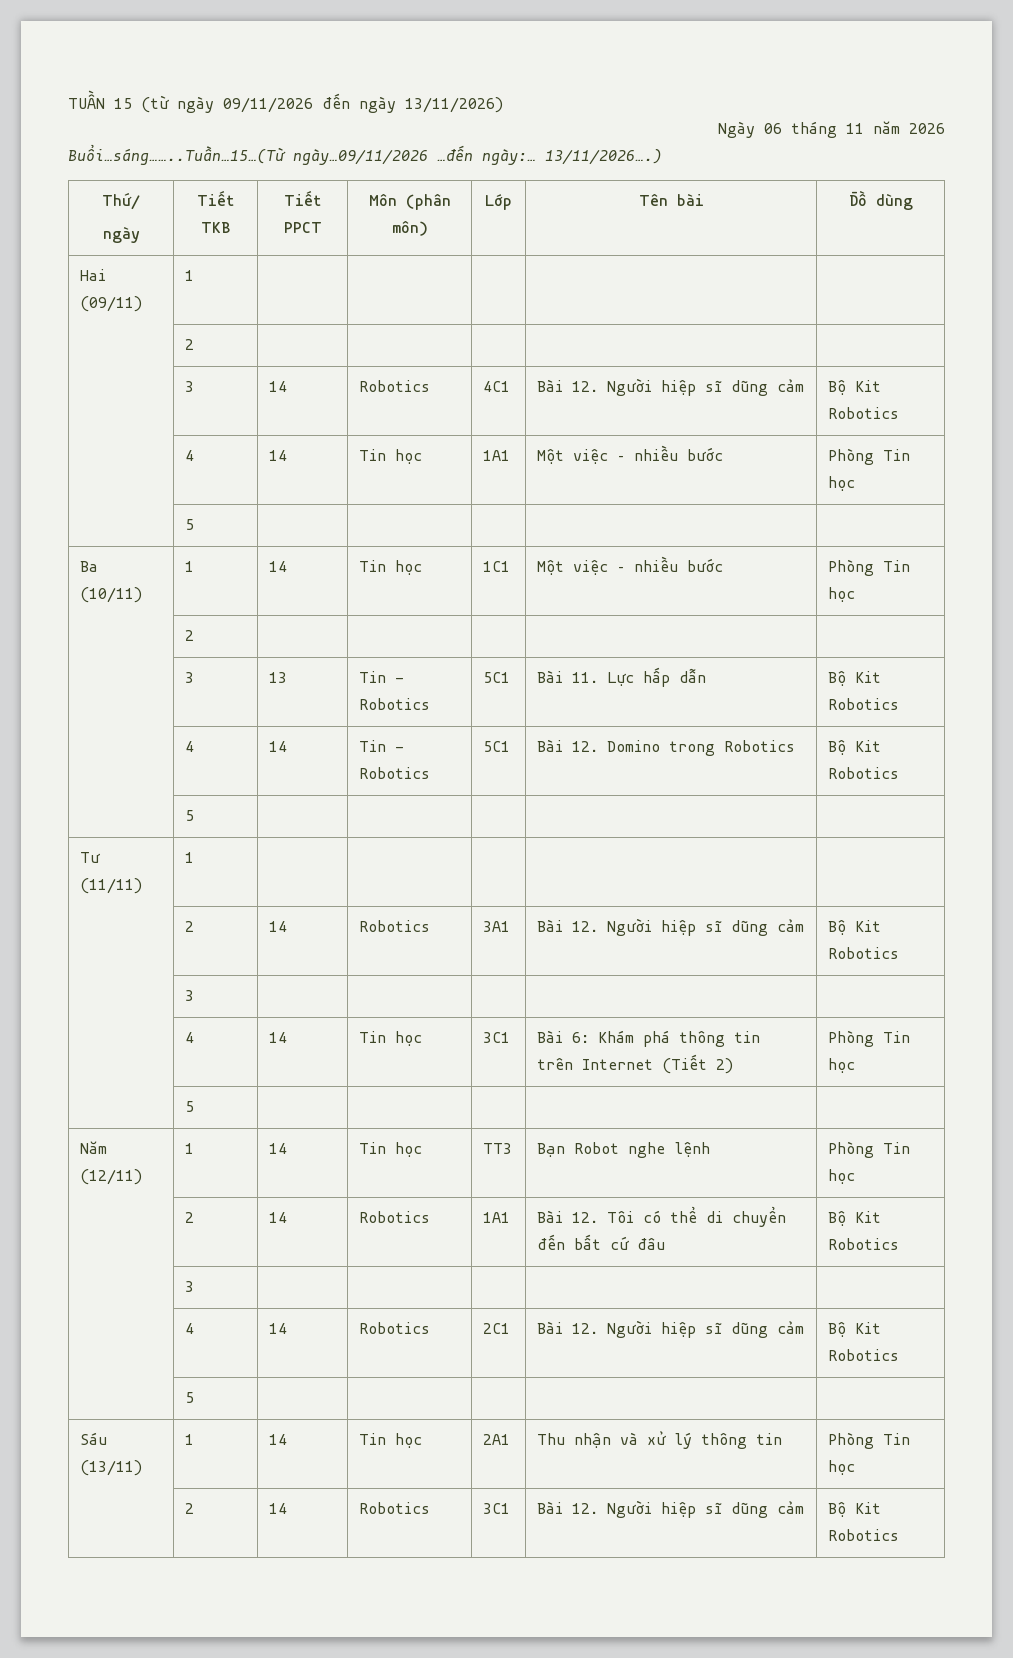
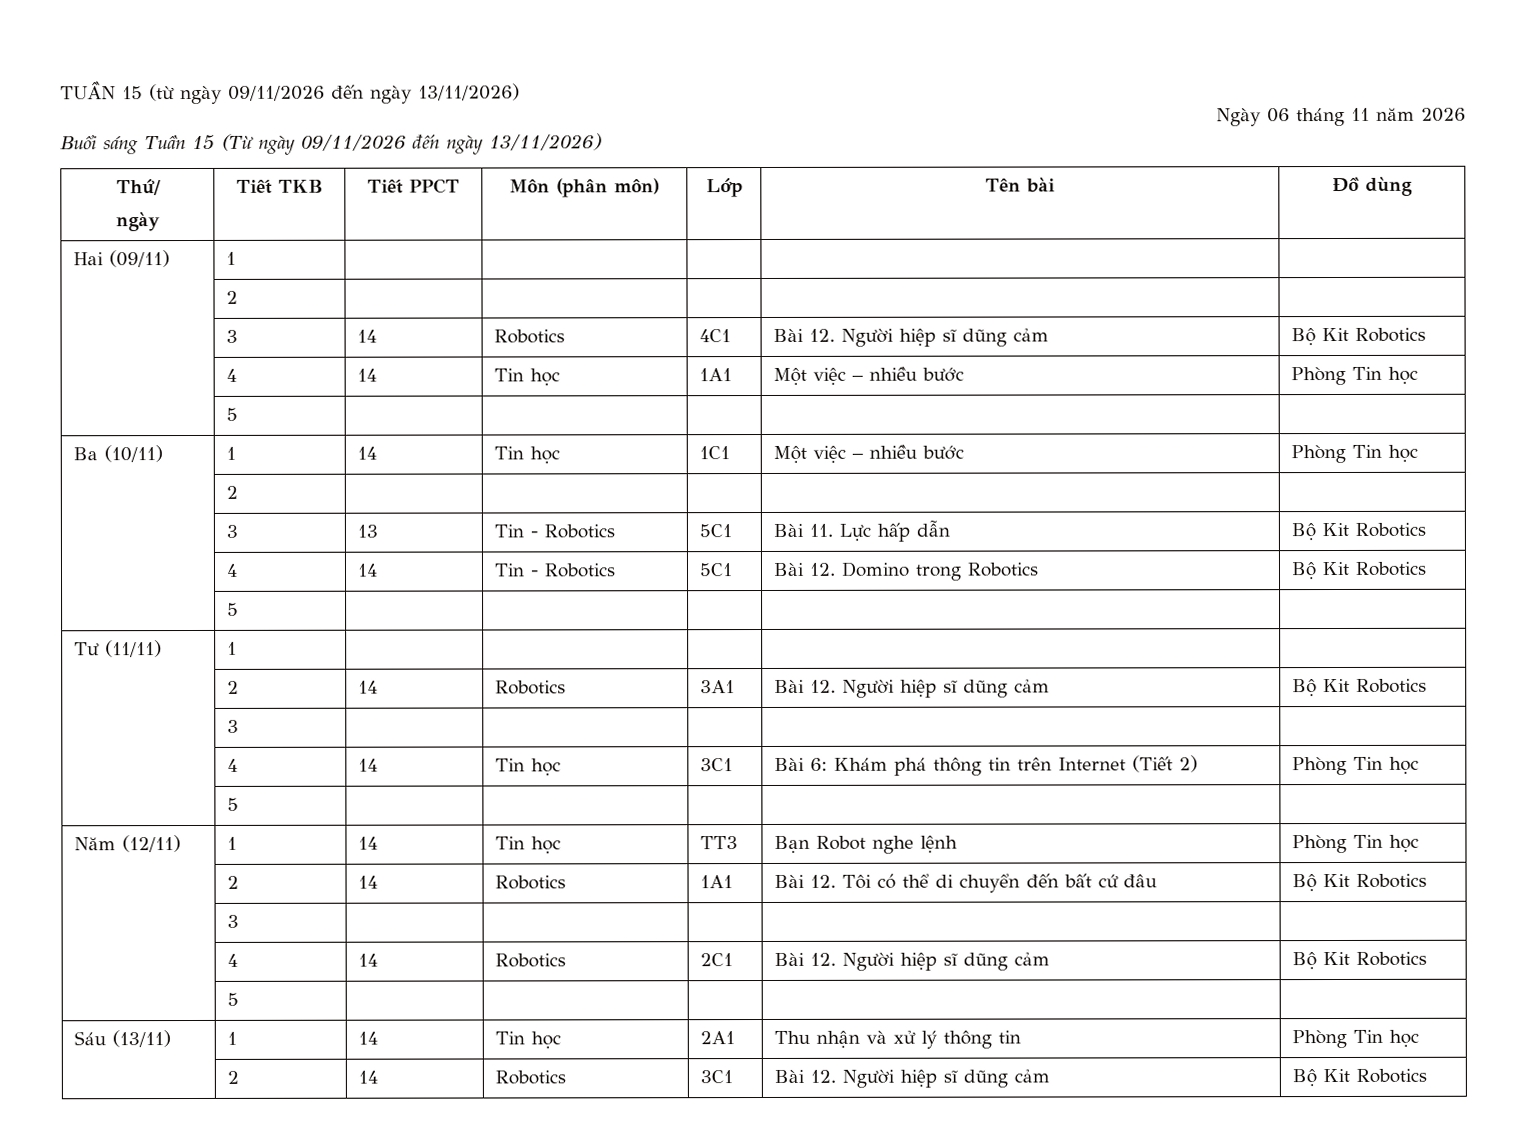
[68,144,662,165] Buổi…sáng……..Tuần…15…(Từ ngày…09/11/2026 …đến ngày:… 13/11/2026….) -> [60,133,602,155] Buổi sáng Tuần 15 (Từ ngày 09/11/2026 đến ngày 13/11/2026)

